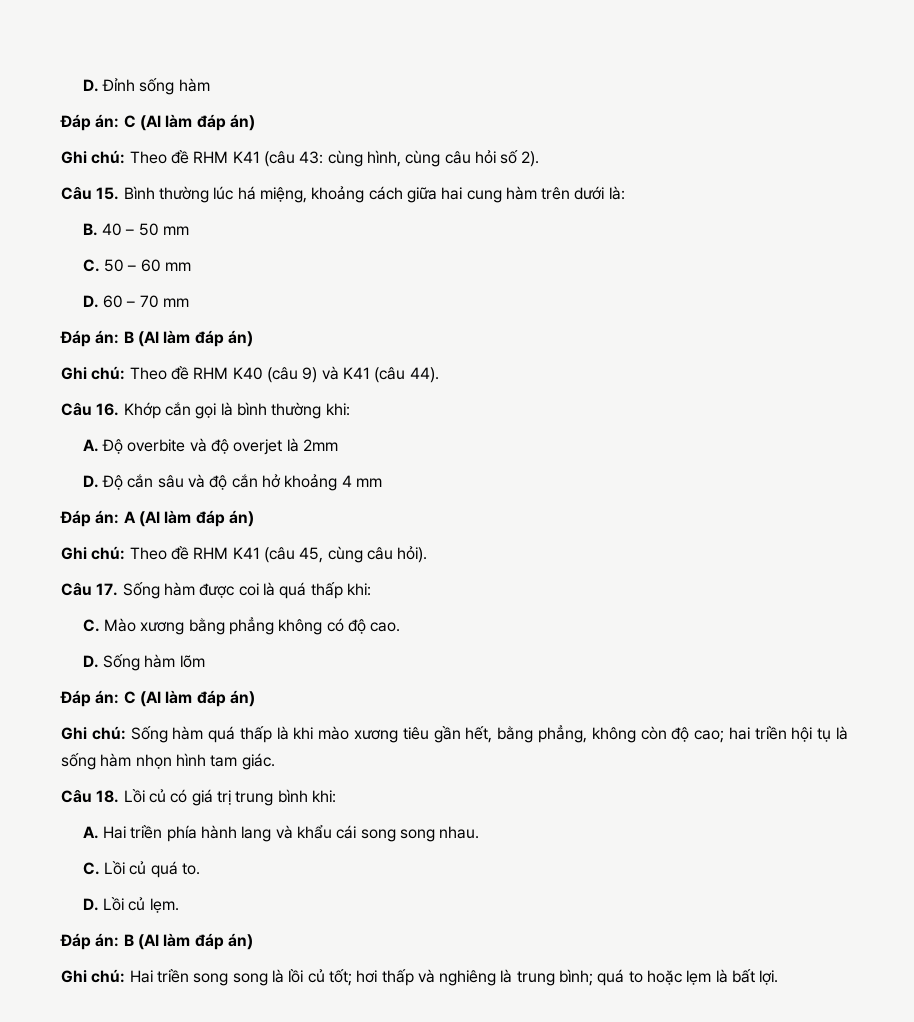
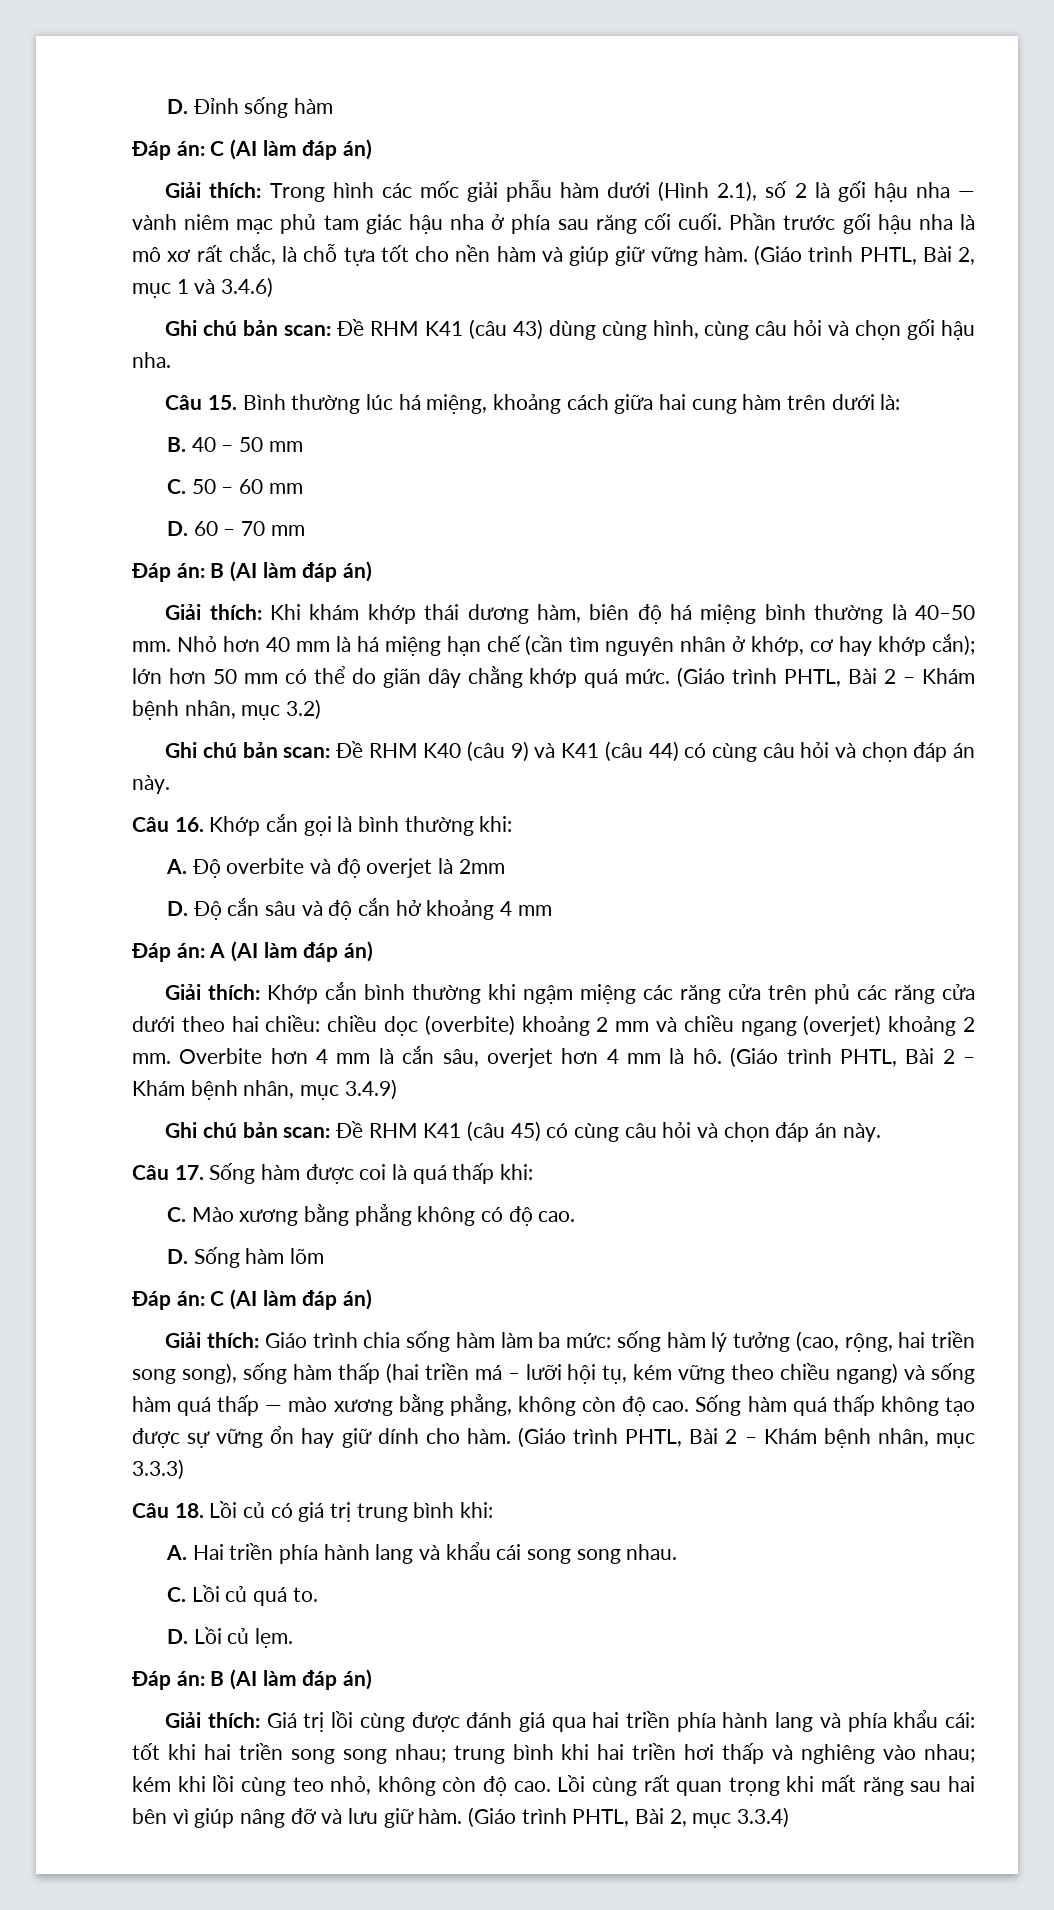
[61,150,324,167] Ghi chú: Theo đề RHM K41 (câu 43: -> [165,180,976,202] [132,213,975,234] [132,244,975,266] [132,277,274,298] [165,319,596,340] Giải thích: Trong hình các mốc giải phẫu hàm dưới (Hình 2.1), số 2 là gối hậu nha — vành niêm mạc phủ tam giác hậu nha ở phía sau răng cối cuối. Phần trước gối hậu nha là mô xơ rất chắc, là chỗ tựa tốt cho nền hàm và giúp giữ vững hàm. (Giáo trình PHTL, Bài 2, mục 1 và 3.4.6) // Ghi chú bản scan: Đề RHM K41 (câu 43) dùng
[500,150,540,167] số 2). -> [828,319,975,340] [132,352,171,368] và chọn gối hậu nha.
[61,366,189,380] Ghi chú: Theo đề -> [165,604,976,624] [132,634,975,656] [132,666,975,688] [132,699,322,720] [165,741,364,758] Giải thích: Khi khám khớp thái dương hàm, biên độ há miệng bình thường là 40–50 mm. Nhỏ hơn 40 mm là há miệng hạn chế (cần tìm nguyên nhân ở khớp, cơ hay khớp cắn); lớn hơn 50 mm có thể do giãn dây chằng khớp quá mức. (Giáo trình PHTL, Bài 2 – Khám bệnh nhân, mục 3.2) // Ghi chú bản scan: Đề
[409,367,439,383] 44). -> [648,741,976,762] [132,775,170,794] 44) có cùng câu hỏi và chọn đáp án này.
[61,546,428,563] Ghi chú: Theo đề RHM K41 (câu 45, cùng câu hỏi). -> [165,982,976,1004] [132,1015,975,1036] [132,1046,975,1068] [132,1079,397,1100] [165,1121,881,1142] Giải thích: Khớp cắn bình thường khi ngậm miệng các răng cửa trên phủ các răng cửa dưới theo hai chiều: chiều dọc (overbite) khoảng 2 mm và chiều ngang (overjet) khoảng 2 mm. Overbite hơn 4 mm là cắn sâu, overjet hơn 4 mm là hô. (Giáo trình PHTL, Bài 2 – Khám bệnh nhân, mục 3.4.9) // Ghi chú bản scan: Đề RHM K41 (câu 45) có cùng câu hỏi và chọn đáp án này.
[61,726,493,743] Ghi chú: Sống hàm quá thấp là khi mào xương tiêu gần hết, -> [165,1331,975,1352] [132,1363,976,1384] [132,1395,393,1416] Giải thích: Giáo trình chia sống hàm làm ba mức: sống hàm lý tưởng (cao, rộng, hai triền song song), sống hàm thấp (hai triền má – lưỡi hội tụ, kém vững theo chiều ngang) và sống hàm quá thấp — mào xương
[694,726,848,743] [61,753,275,770] cao; hai triền hội tụ là sống hàm nhọn hình tam giác. -> [652,1395,976,1416] [132,1426,975,1448] [132,1459,184,1480] cao. Sống hàm quá thấp không tạo được sự vững ổn hay giữ dính cho hàm. (Giáo trình PHTL, Bài 2 – Khám bệnh nhân, mục 3.3.3)
[61,969,779,986] Ghi chú: Hai triền song song là lồi củ tốt; hơi thấp và nghiêng là trung bình; quá to hoặc lẹm là bất lợi. -> [165,1710,976,1732] [132,1743,976,1764] [132,1775,976,1796] [132,1807,790,1828] Giải thích: Giá trị lồi cùng được đánh giá qua hai triền phía hành lang và phía khẩu cái: tốt khi hai triền song song nhau; trung bình khi hai triền hơi thấp và nghiêng vào nhau; kém khi lồi cùng teo nhỏ, không còn độ cao. Lồi cùng rất quan trọng khi mất răng sau hai bên vì giúp nâng đỡ và lưu giữ hàm. (Giáo trình PHTL, Bài 2, mục 3.3.4)

